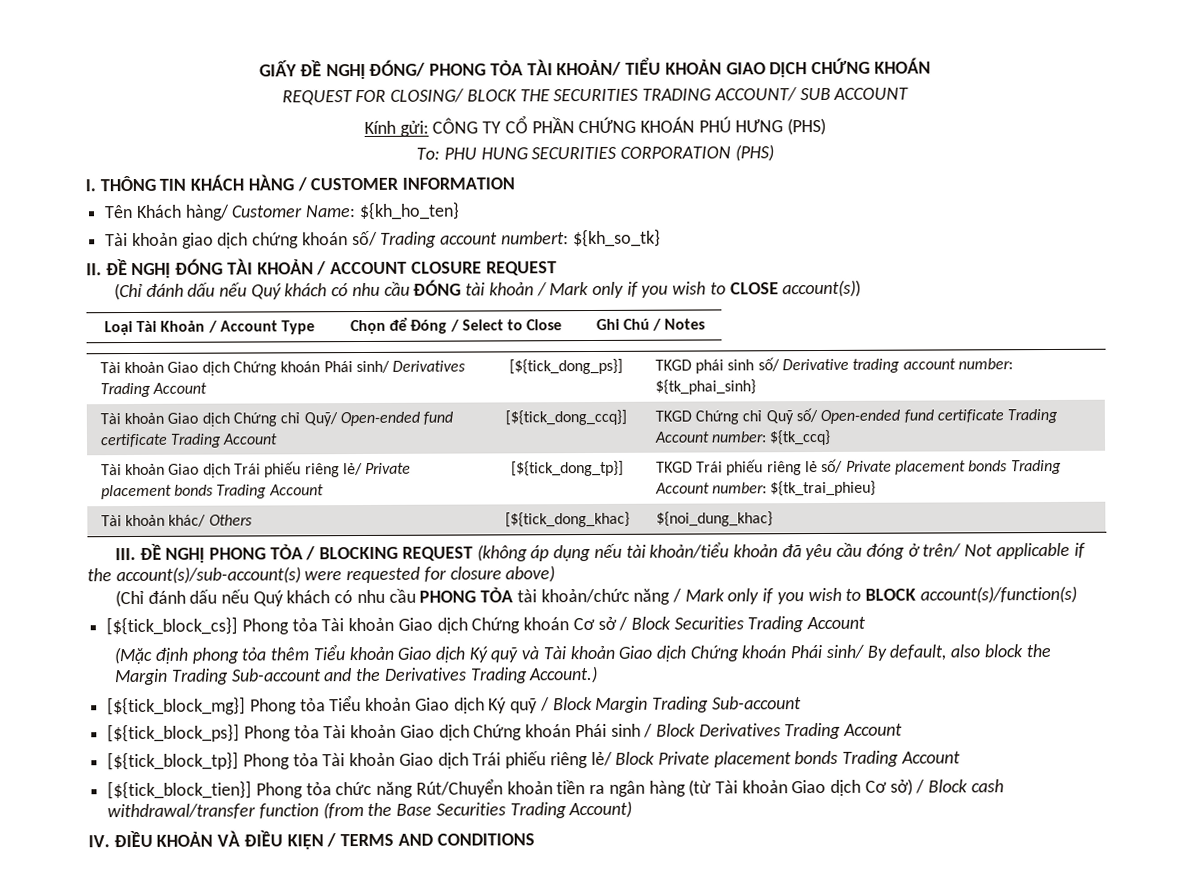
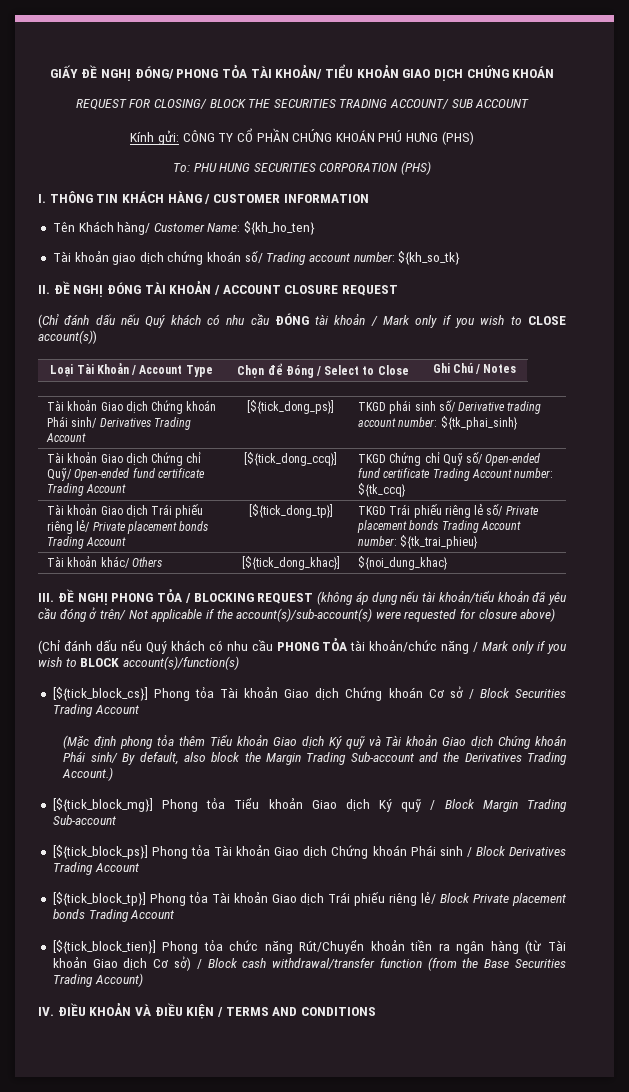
[500,231,569,245] numbert: -> [353,252,395,262] number:
[504,511,630,528] [${tick_dong_khac} -> [241,556,340,570] [${tick_dong_khac}]

